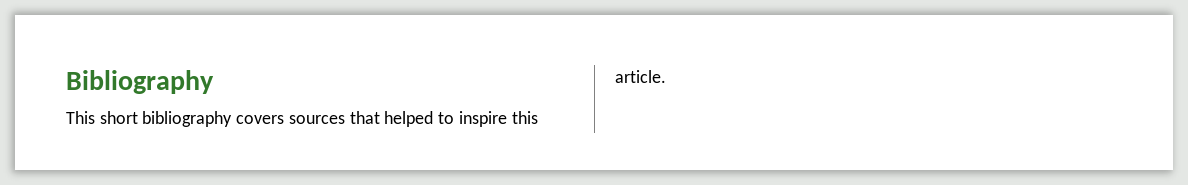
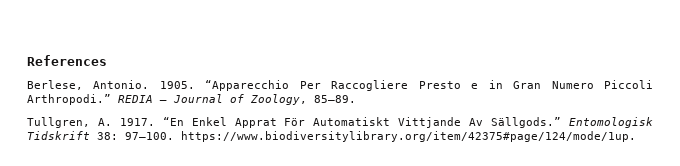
[66,70,214,94] [66,111,538,127] [615,70,666,83] Bibliography // This short bibliography covers sources that helped to inspire this article. -> [27,55,107,66] [27,80,653,91] [27,94,356,105] [27,117,654,128] [27,131,636,142] References // Berlese, Antonio. 1905. “Apparecchio Per Raccogliere Presto e in Gran Numero Piccoli Arthropodi.” REDIA – Journal of Zoology, 85–89. // Tullgren, A. 1917. “En Enkel Apprat För Automatiskt Vittjande Av Sällgods.” Entomologisk Tidskrift 38: 97–100. https://www.biodiversitylibrary.org/item/42375#page/124/mode/1up.

